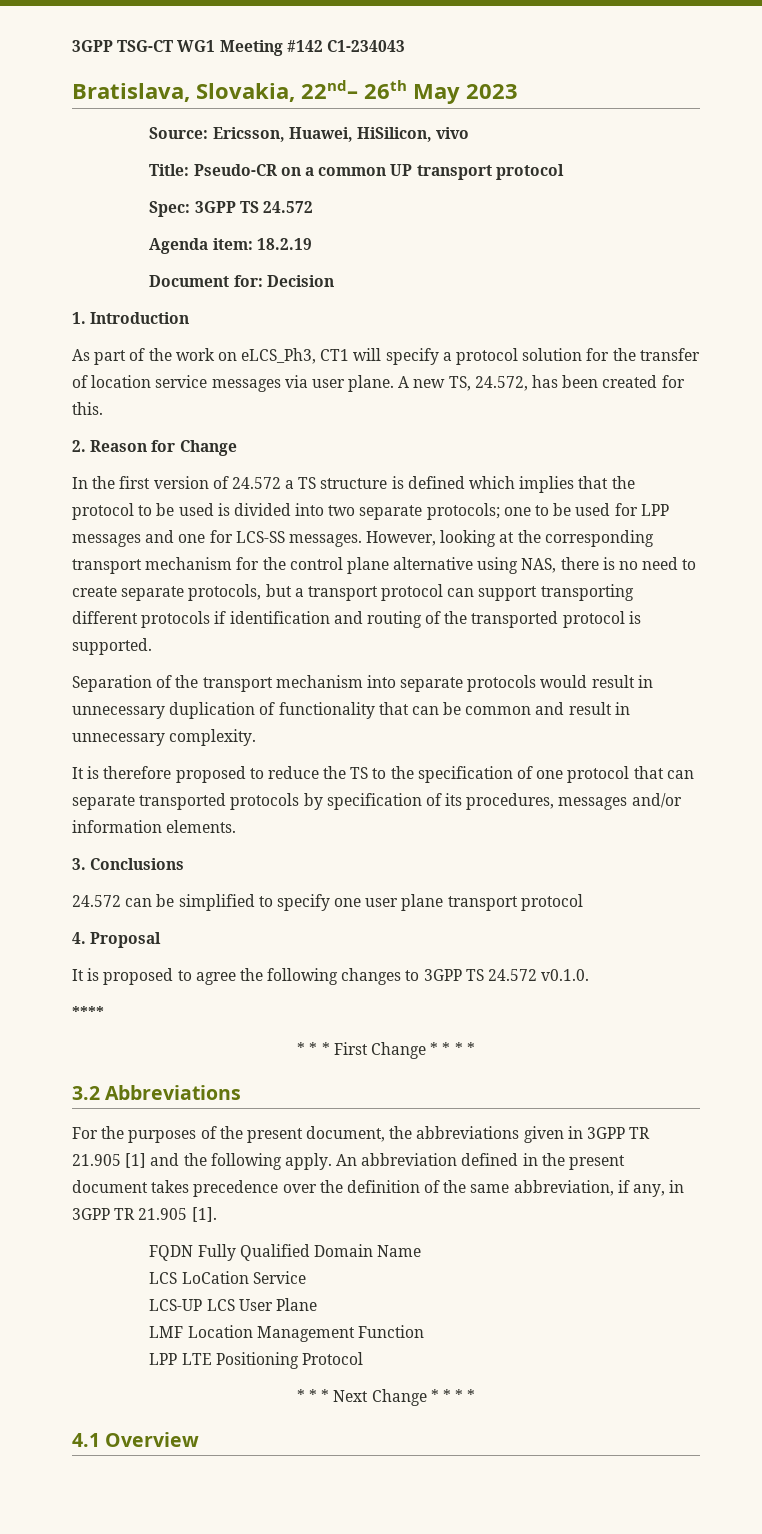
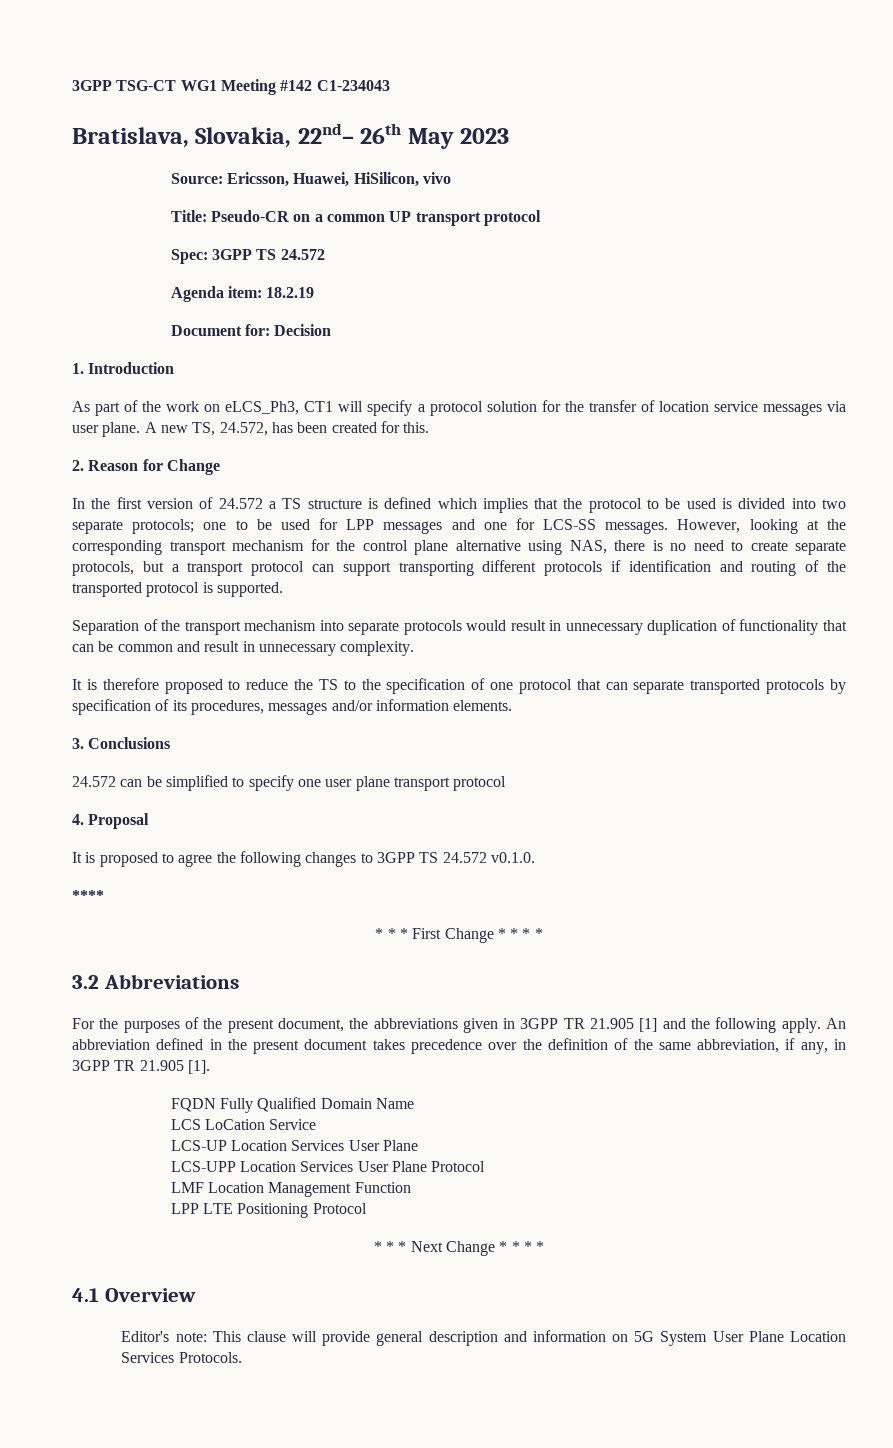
[206,1298,317,1311] LCS User Plane -> [230,1140,418,1151] [170,1161,486,1172] Location Services User Plane // LCS-UPP Location Services User Plane Protocol
(200, 1439) none -> [121,1330,847,1346] [121,1352,242,1363] // Editor's note: This clause will provide general description and information on 5G System User Plane Location Services Protocols.

